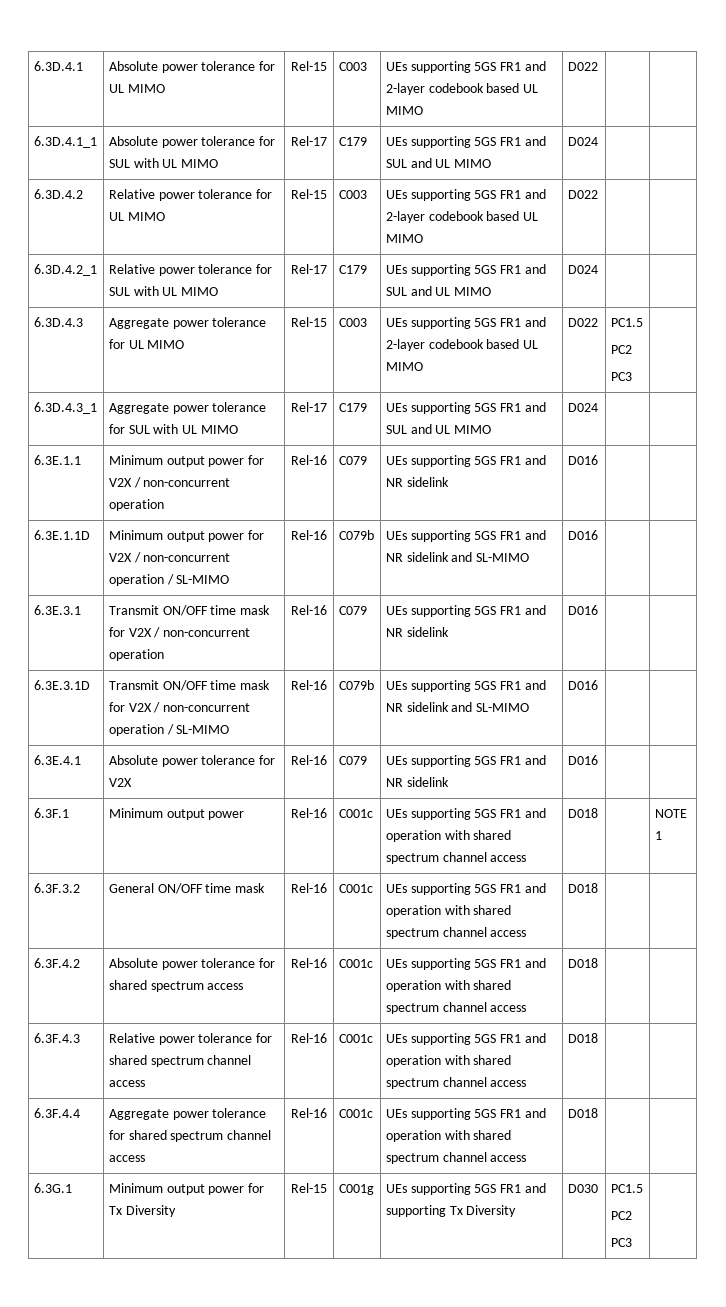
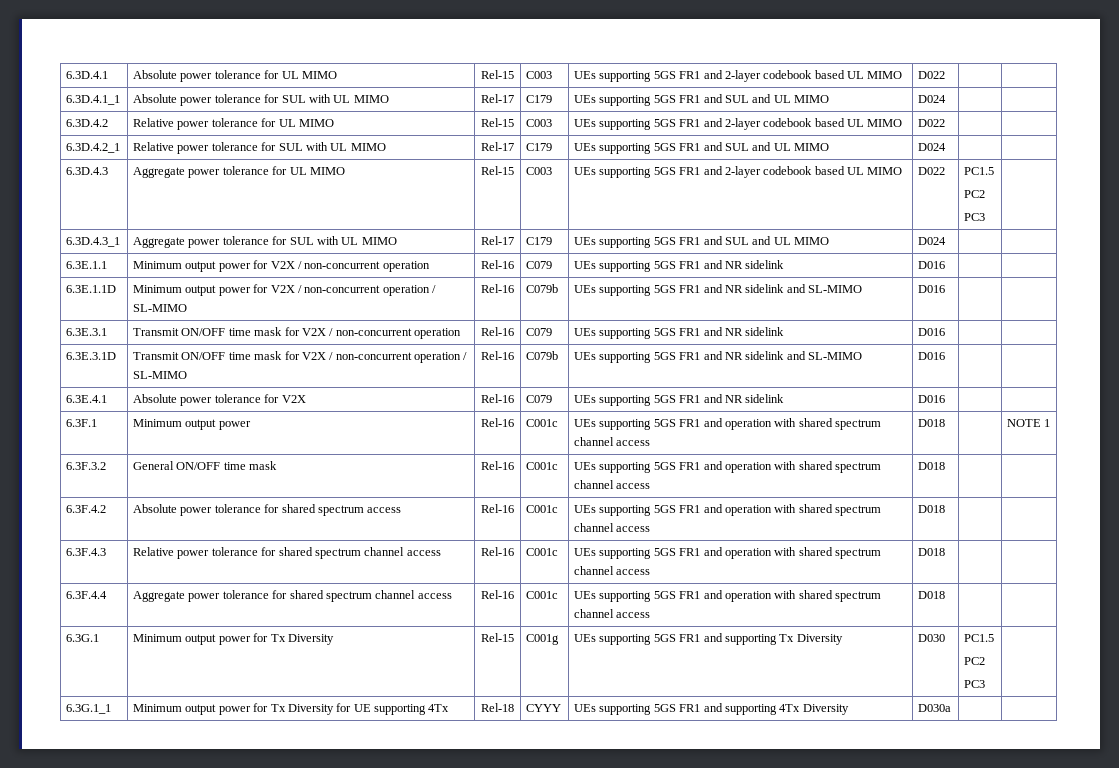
(632, 1242) none -> [66,704,112,714] [133,703,450,715] [481,703,514,712] [526,704,562,712] [574,703,849,715] [918,704,952,712] // 6.3G.1_1 | Minimum output power for Tx Diversity for UE supporting 4Tx | Rel-18 | CYYY | UEs supporting 5GS FR1 and supporting 4Tx Diversity | D030a | |

